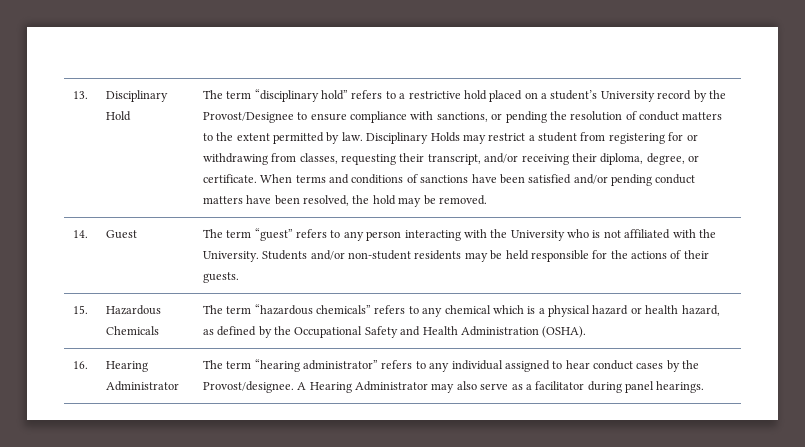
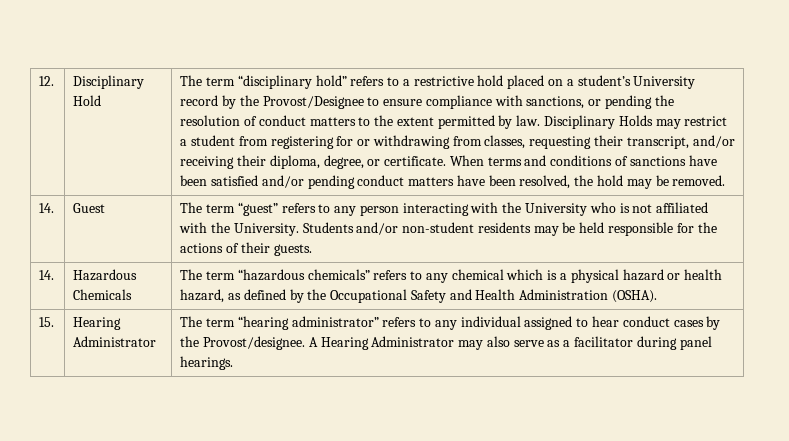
[72,91,88,99] 13. -> [39,76,55,86] 12.
[72,305,88,314] 15. -> [39,270,55,280] 14.
[72,361,88,369] 16. -> [39,317,55,327] 15.

